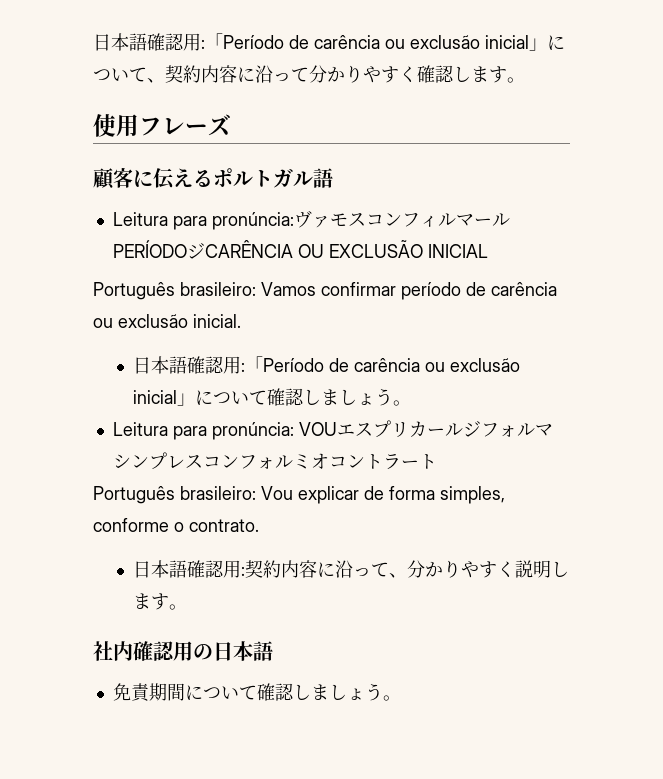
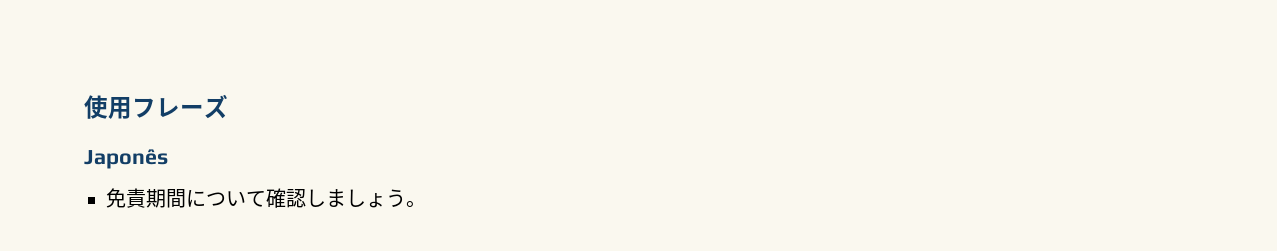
[93,33,565,51] [93,65,525,83] [93,114,231,137] [93,168,333,190] [112,210,510,230] [112,240,488,259] [93,282,557,300] [93,314,241,328] [132,356,520,374] [132,388,411,406] [112,420,553,440] [112,452,437,470] [93,486,505,504] [93,518,259,532] [132,560,569,578] [132,593,187,610] [93,641,273,661] 日本語確認用:「Período de carência ou exclusão inicial」について、契約内容に沿って分かりやすく確認します。 // 使用フレーズ // 顧客に伝えるポルトガル語 // Leitura para pronúncia:ヴァモスコンフィルマールPERÍODOジCARÊNCIA OU EXCLUSÃO INICIAL // Português brasileiro: Vamos confirmar período de carência ou exclusão inicial. // 日本語確認用:「Período de carência ou exclusão inicial」について確認しましょう。 // Leitura para pronúncia: VOUエスプリカールジフォルマシンプレスコンフォルミオコントラート // Português brasileiro: Vou explicar de forma simples, conforme o contrato. // 日本語確認用:契約内容に沿って、分かりやすく説明します。 // 社内確認用の日本語 -> [84,94,228,119] [84,149,168,169] 使用フレーズ // Japonês

